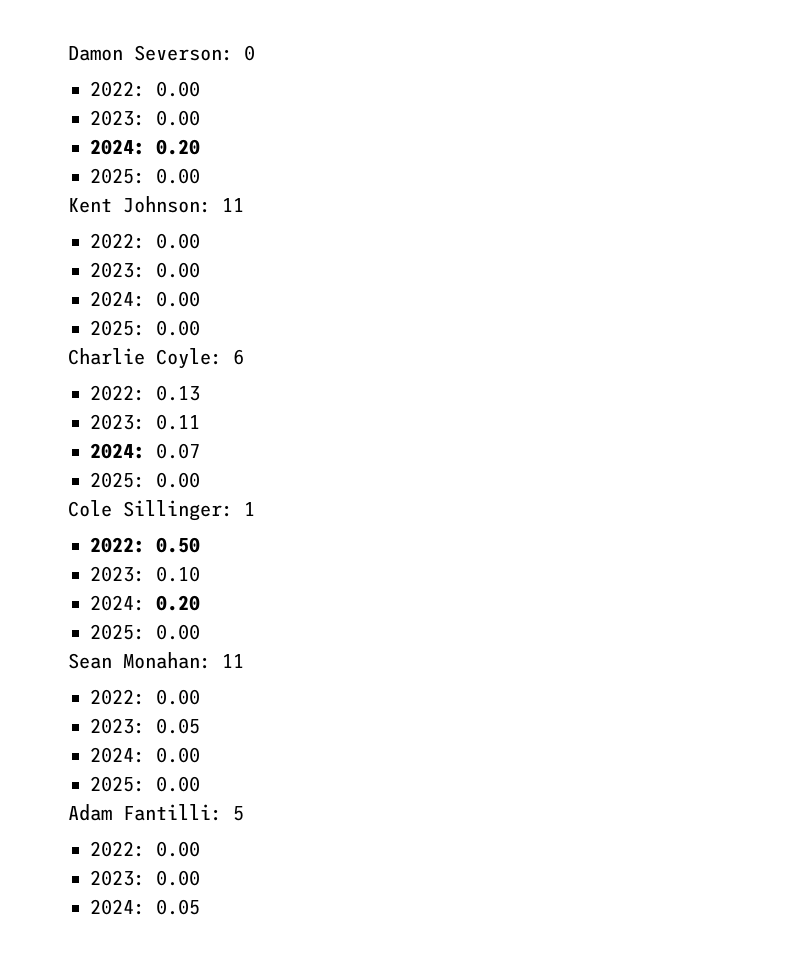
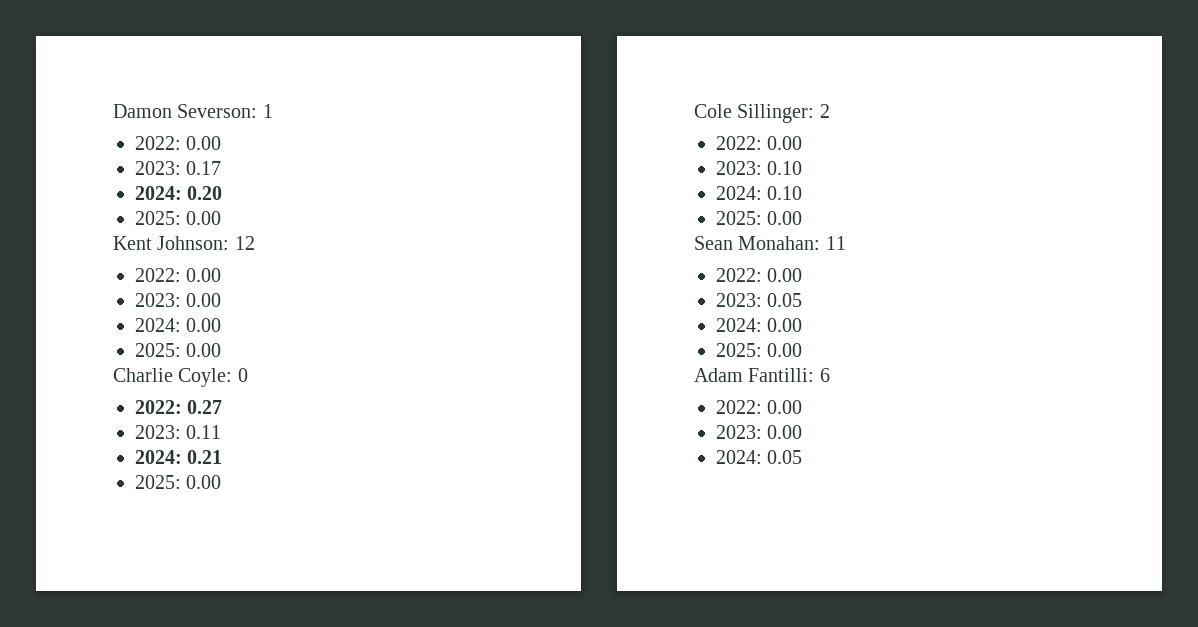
[244,45,255,61] [90,81,200,97] [90,110,200,126] 0 // 2022: 0.00 // 2023: 0.00 -> [262,104,273,118] [135,136,222,150] [135,161,222,175] 1 // 2022: 0.00 // 2023: 0.17
[222,198,244,212] 11 -> [234,236,255,250] 12
[233,349,244,365] [90,385,200,401] 6 // 2022: 0.13 -> [237,368,248,382] [135,400,223,414] 0 // 2022: 0.27
[156,443,200,459] 0.07 -> [187,450,223,464] 0.21
[244,502,255,516] [90,537,200,553] 1 // 2022: 0.50 -> [819,104,830,118] [716,136,803,150] 2 // 2022: 0.00
[156,595,200,611] 0.20 -> [767,186,803,200] 0.10
[233,806,244,821] 5 -> [819,368,830,382] 6

